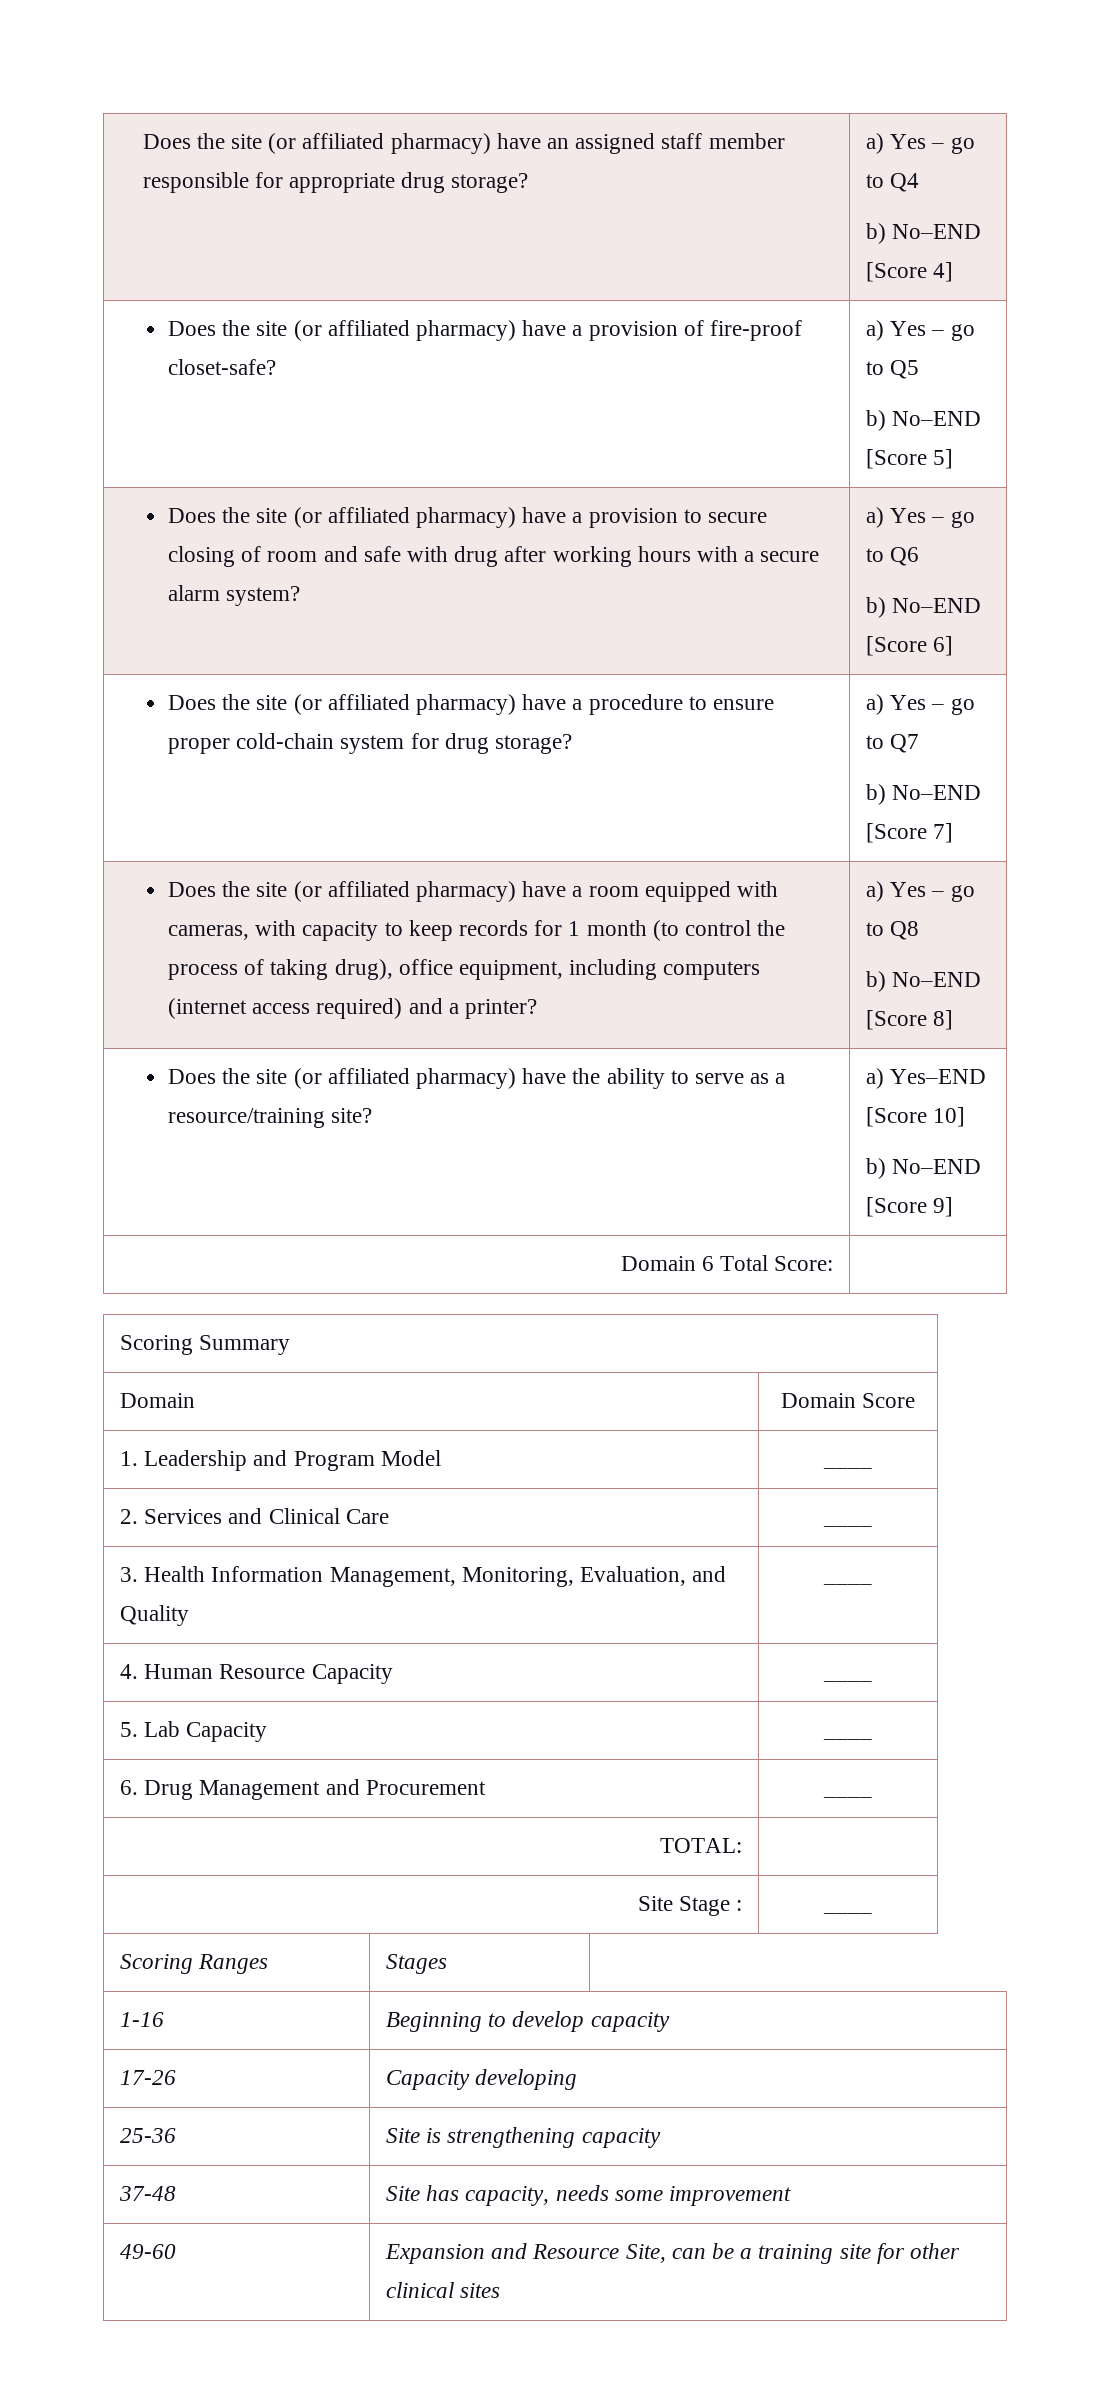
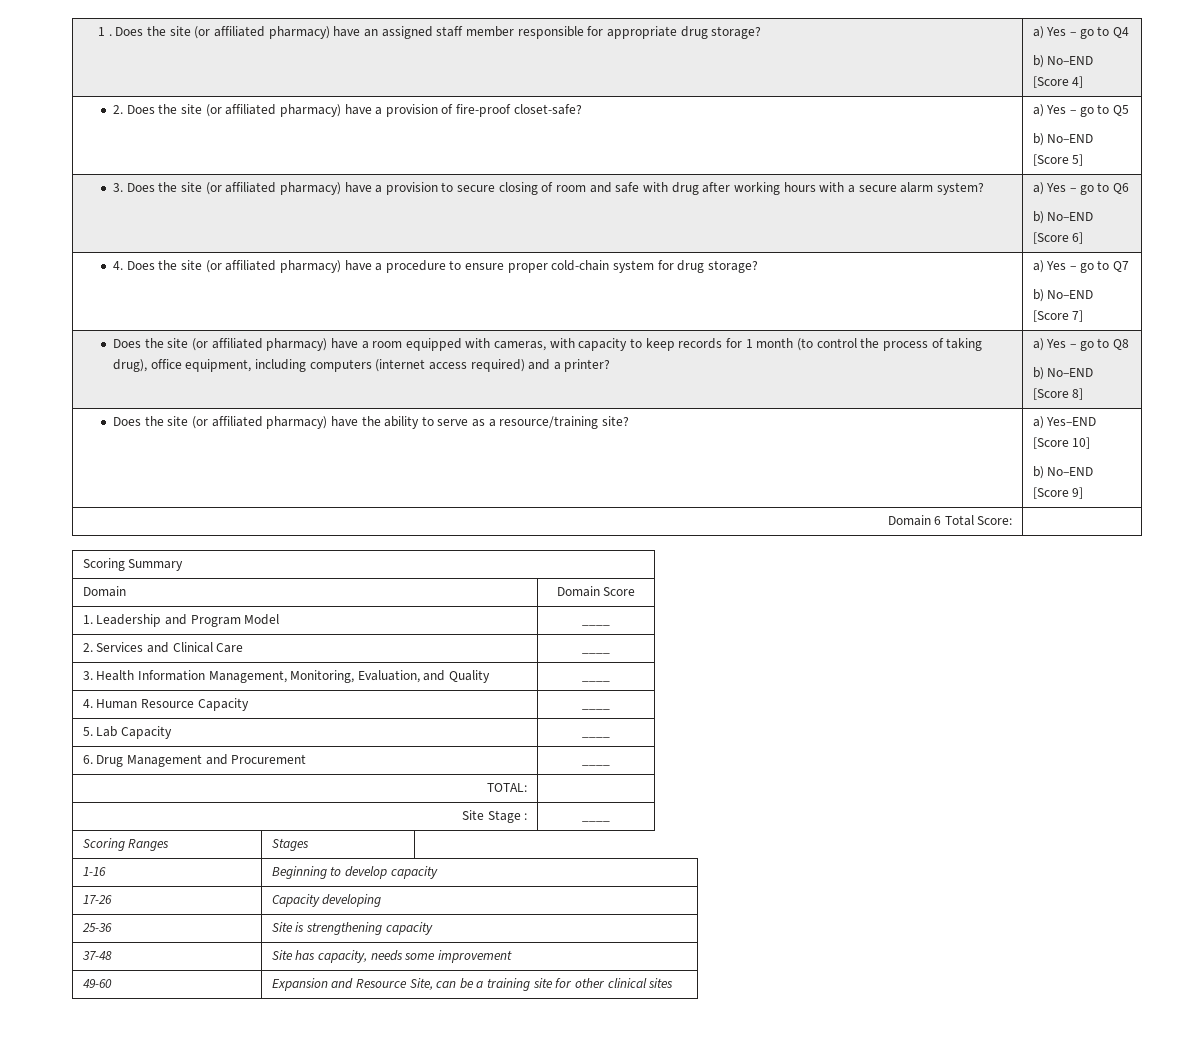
(142, 141) none -> [98,27,112,36] 1 .
(954, 272) none -> [113,105,124,114] 2.
(954, 459) none -> [113,183,124,192] 3.
(954, 646) none -> [113,261,124,270] 4.

